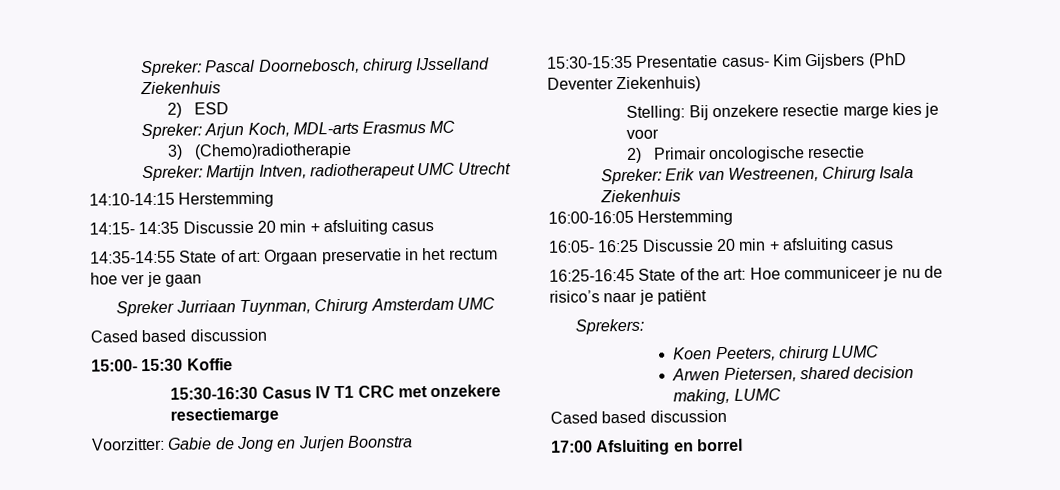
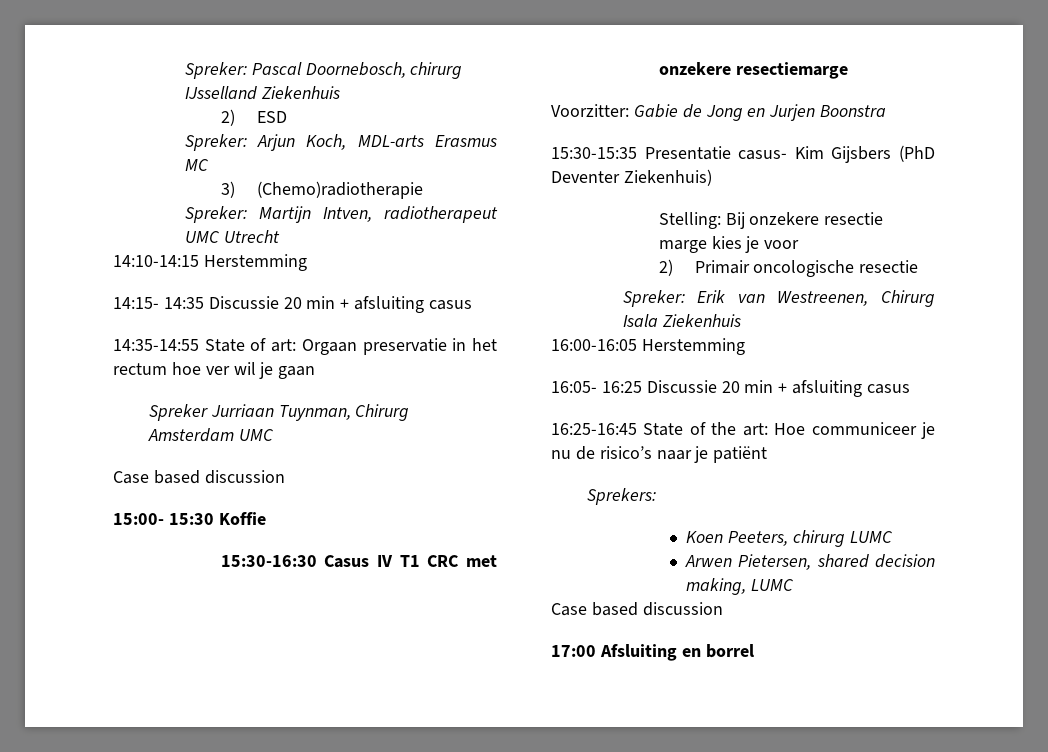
(146, 279) none -> [233,362,256,375] wil
[90,330,138,343] Cased -> [113,471,149,484] Case
[550,411,598,424] Cased -> [551,603,587,616] Case

